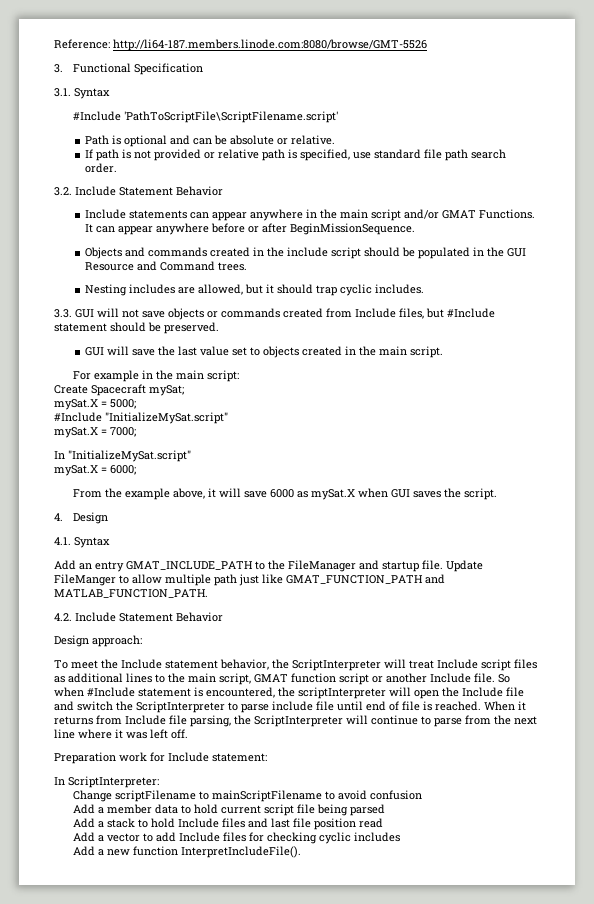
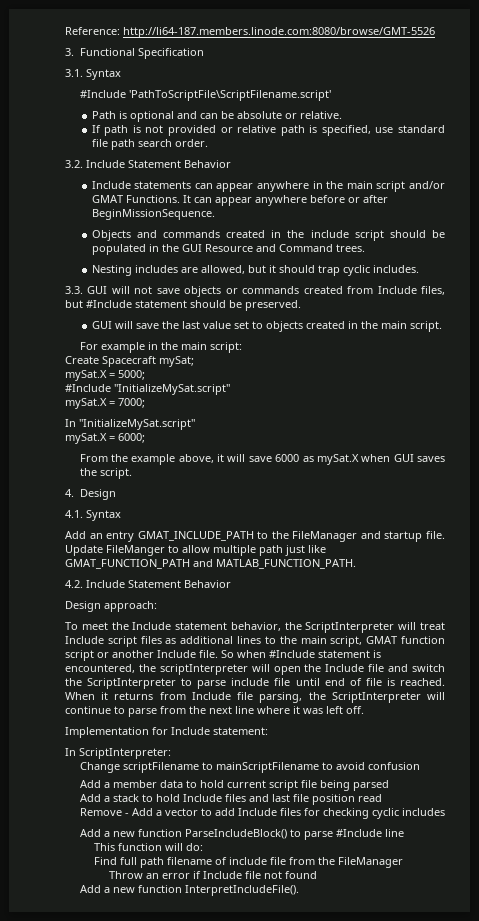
[54,752,147,764] Preparation work -> [65,727,149,738] Implementation
(383, 823) none -> [79,808,129,816] Remove -
(400, 837) none -> [79,829,404,840] [94,843,204,851] [94,857,404,868] [108,871,317,879] // Add a new function ParseIncludeBlock() to parse #Include line // This function will do: // Find full path filename of include file from the FileManager // Throw an error if Include file not found

